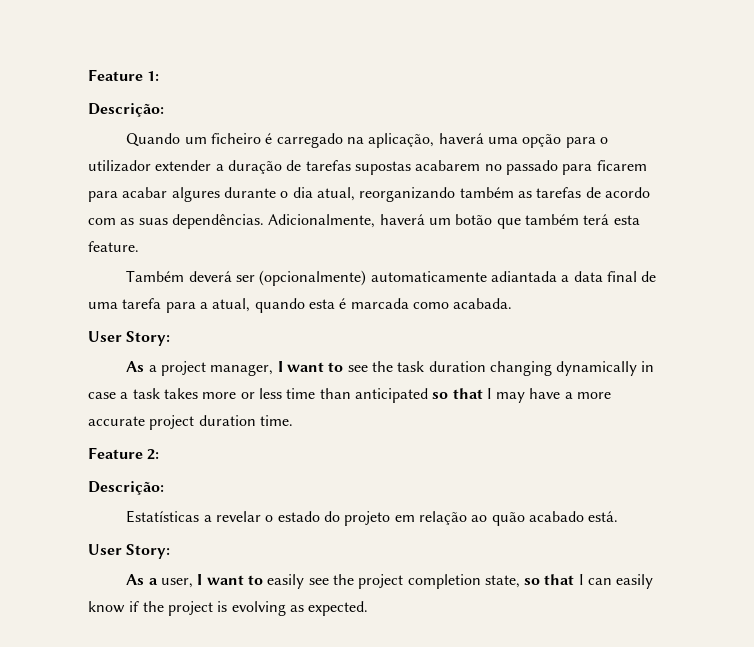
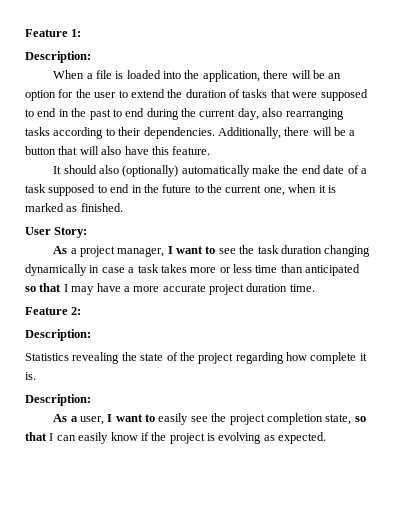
[88,103,164,117] [126,133,608,148] [88,160,647,175] [88,187,650,202] [88,214,640,229] [88,241,139,252] [126,270,657,286] [88,298,513,313] Descrição: // Quando um ficheiro é carregado na aplicação, haverá uma opção para o utilizador extender a duração de tarefas supostas acabarem no passado para ficarem para acabar algures durante o dia atual, reorganizando também as tarefas de acordo com as suas dependências. Adicionalmente, haverá um botão que também terá esta feature. // Também deverá ser (opcionalmente) automaticamente adiantada a data final de uma tarefa para a atual, quando esta é marcada como acabada. -> [25,51,91,63] [53,70,342,82] [25,89,368,101] [25,108,344,120] [25,127,356,139] [25,146,211,155] [53,165,367,177] [25,184,336,196] [25,203,123,212] Description: // When a file is loaded into the application, there will be an option for the user to extend the duration of tasks that were supposed to end in the past to end during the current day, also rearranging tasks according to their dependencies. Additionally, there will be a button that will also have this feature. // It should also (optionally) automatically make the end date of a task supposed to end in the future to the current one, when it is marked as finished.
[88,481,164,495] [126,510,619,526] [88,544,171,559] Descrição: // Estatísticas a revelar o estado do projeto em relação ao quão acabado está. // User Story: -> [25,329,91,341] [25,352,367,364] [25,372,36,380] [25,394,91,406] Description: // Statistics revealing the state of the project regarding how complete it is. // Description:

